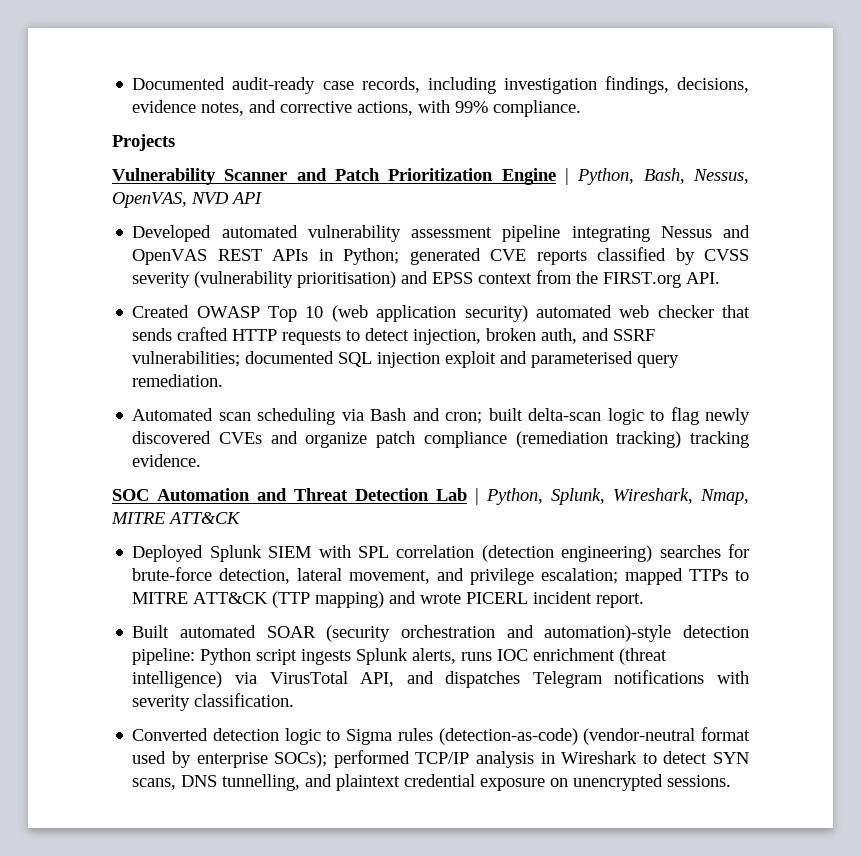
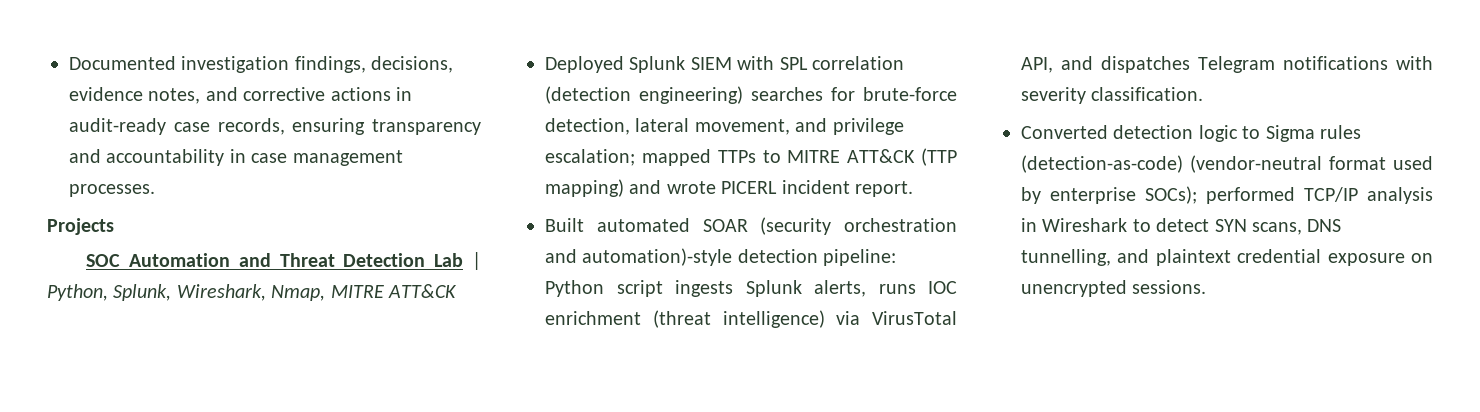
[232,77,496,94] audit-ready case records, including -> (176, 63) none
[357,100,582,117] [112,134,175,151] [112,168,749,185] [112,192,262,208] [132,225,750,242] [132,247,749,265] [132,270,721,288] [132,305,750,322] [132,327,656,345] [132,351,680,368] [132,374,224,387] [132,407,750,425] [132,431,749,448] [132,454,202,467] actions, with 99% compliance. // Projects // Vulnerability Scanner and Patch Prioritization Engine | Python, Bash, Nessus, OpenVAS, NVD API // Developed automated vulnerability assessment pipeline integrating Nessus and OpenVAS REST APIs in Python; generated CVE reports classified by CVSS severity (vulnerability prioritisation) and EPSS context from the FIRST.org API. // Created OWASP Top 10 (web application security) automated web checker that sends crafted HTTP requests to detect injection, broken auth, and SSRF vulnerabilities; documented SQL injection exploit and parameterised query remediation. // Automated scan scheduling via Bash and cron; built delta-scan logic to flag newly discovered CVEs and organize patch compliance (remediation tracking) tracking evidence. -> [330,87,412,101] [69,118,481,135] [69,149,403,166] [69,184,155,197] [47,218,114,235] actions in audit-ready case records, ensuring transparency and accountability in case management processes. // Projects

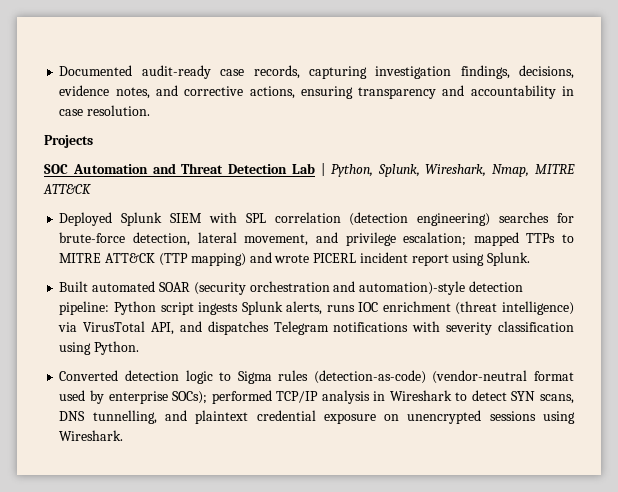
(176, 63) none -> [141,65,367,79] audit-ready case records, capturing
[330,87,412,101] [69,118,285,135] actions in audit-ready case records, -> [249,86,295,99] actions,
[292,150,403,166] [69,184,155,197] management processes. -> [87,105,151,116] resolution.
[855,181,913,197] report. -> [411,252,531,266] report using Splunk.
[1091,87,1204,101] classification. -> [498,321,574,332] [59,341,140,355] classification using Python.
[1132,280,1207,294] sessions. -> [489,411,575,424] [59,430,124,441] sessions using Wireshark.

